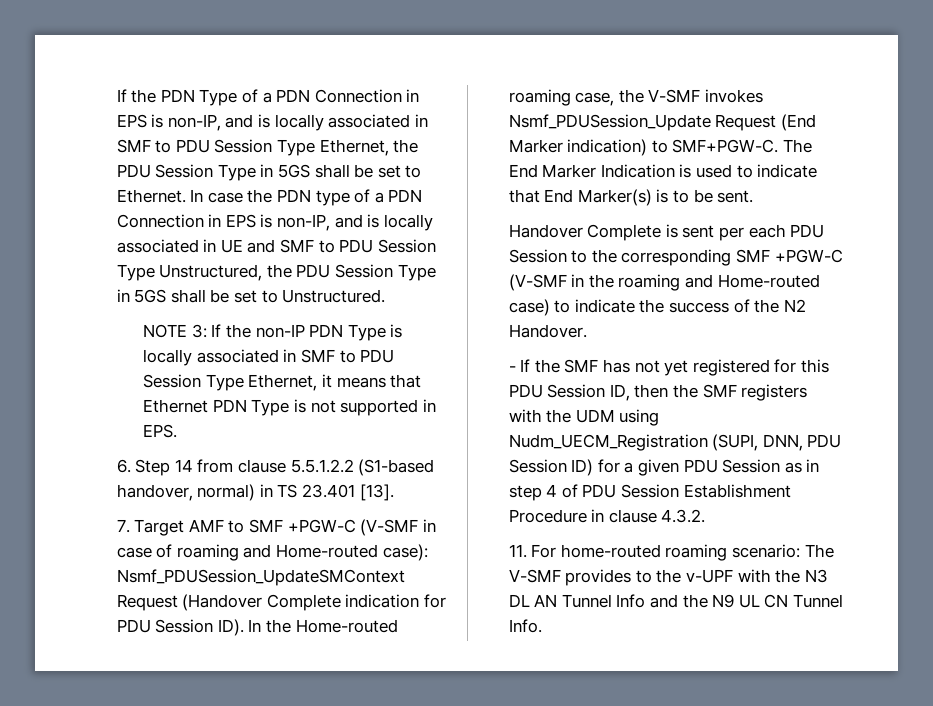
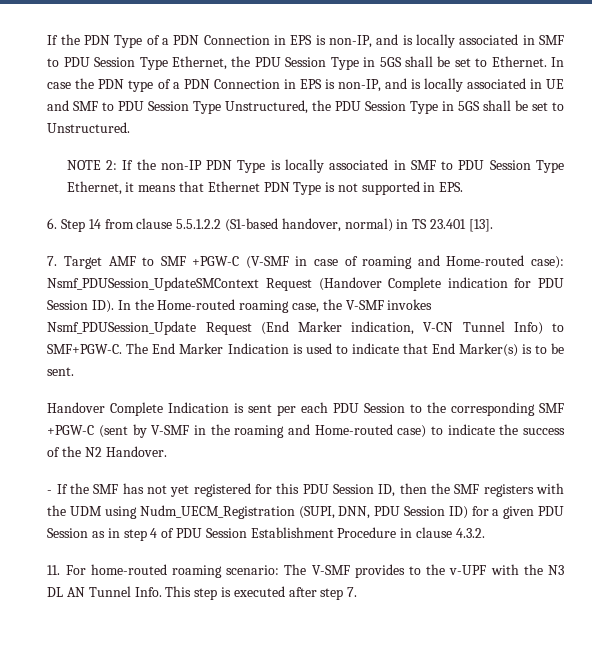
[191,324,207,338] 3: -> [105,160,117,170] 2:
[567,139,648,156] indication) -> [351,321,543,335] indication, V-CN Tunnel Info)
(662, 232) none -> [168,402,230,413] Indication
[508,274,567,291] (V-SMF -> [99,424,190,438] (sent by V-SMF
[616,594,843,608] [508,619,542,633] Info and the N9 UL CN Tunnel Info. -> [134,586,358,600] Info. This step is executed after step 7.

